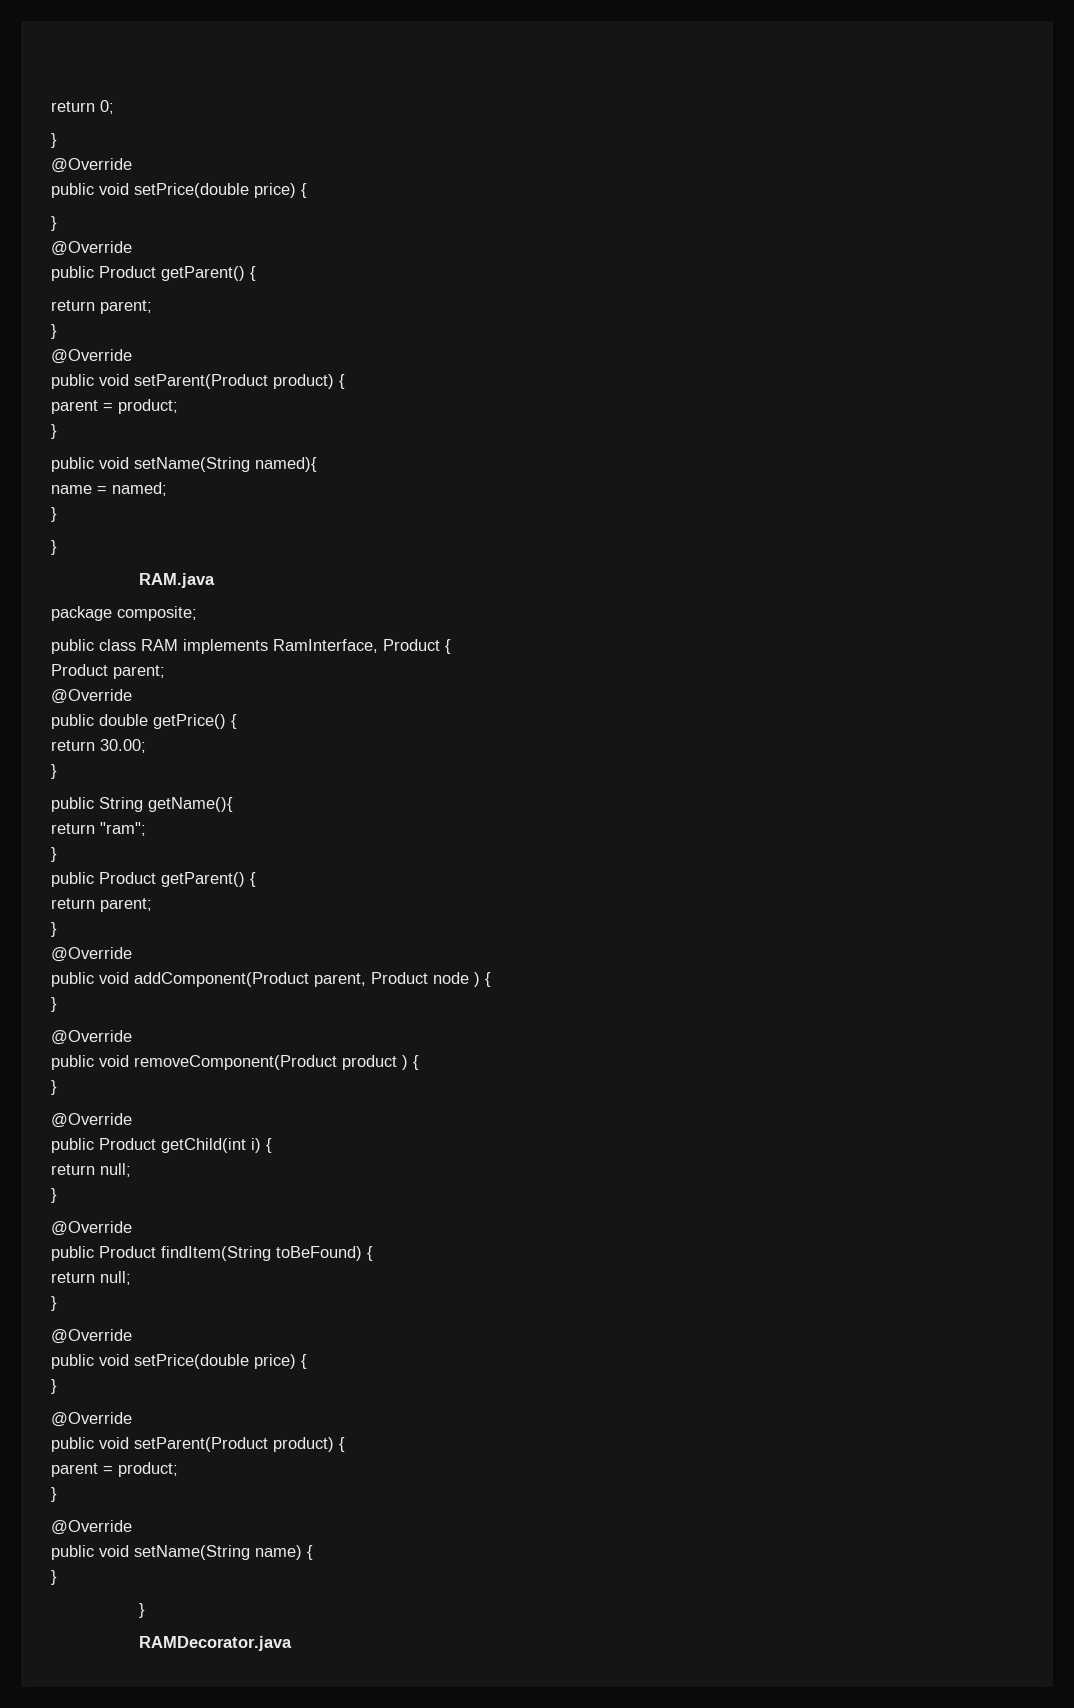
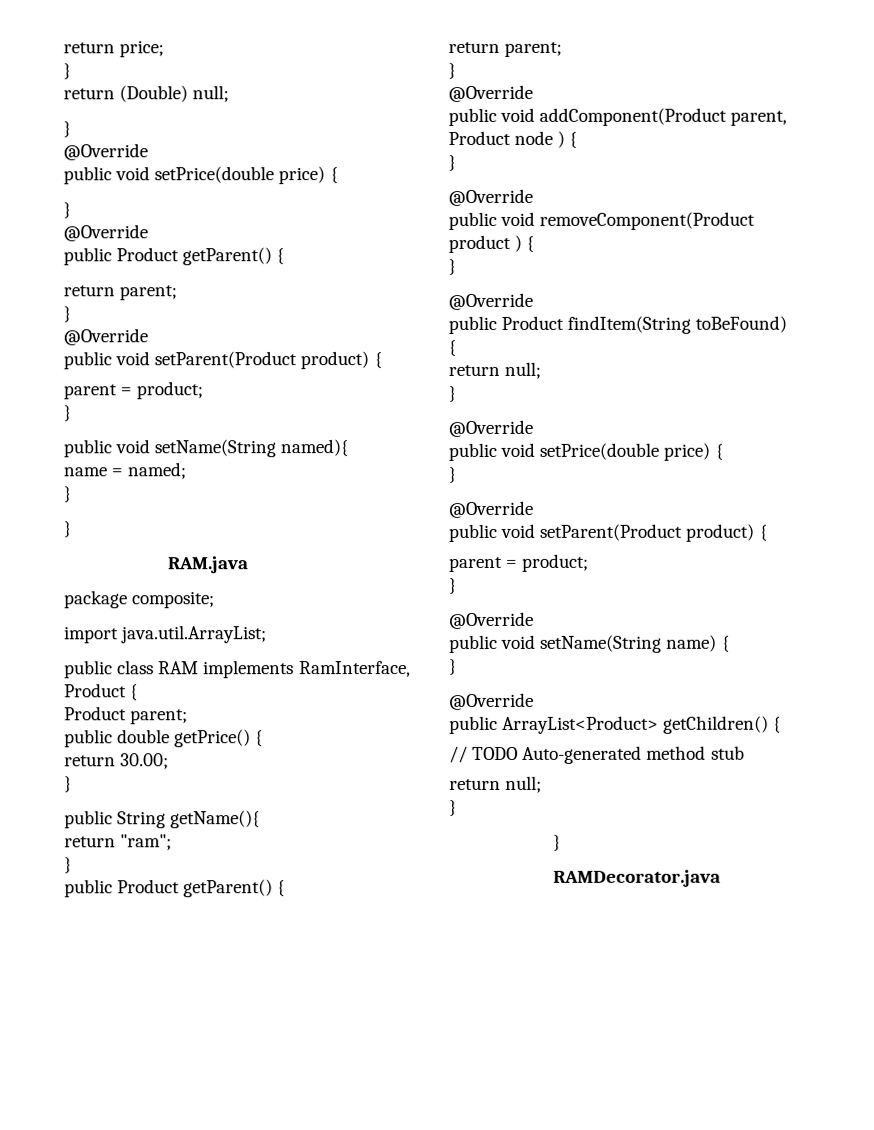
[51,100,114,114] return 0; -> [63,40,165,58] [63,63,71,80] [63,85,230,103] return price; // } // return (Double) null;
(197, 613) none -> [64,625,268,644] // import java.util.ArrayList;
[51,689,132,704] // @Override -> (189, 717) none
[51,1138,272,1153] [51,1163,131,1177] [51,1188,57,1203] [51,1221,132,1236] // public Product getChild(int i) { // return null; // } // @Override -> (533, 301) none
(57, 1577) none -> [449,692,534,710] [449,715,782,734] [449,745,745,764] [449,775,543,793] [449,799,457,816] // @Override // public ArrayList<Product> getChildren() { // // TODO Auto-generated method stub // return null; // }

